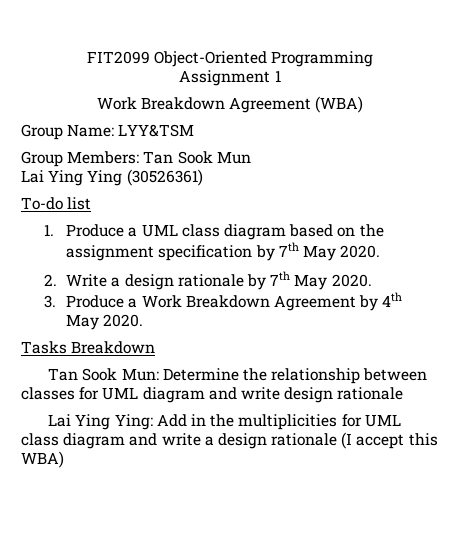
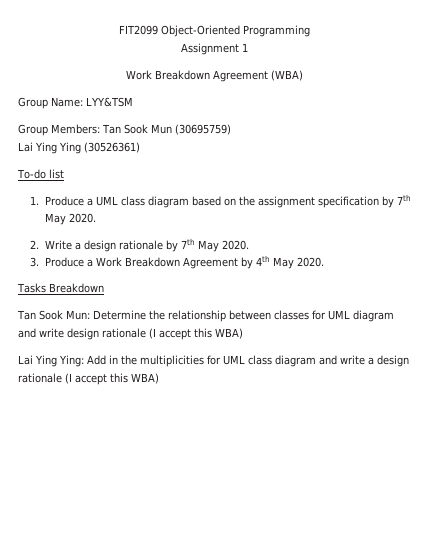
(251, 157) none -> [174,124,231,135] (30695759)
(404, 393) none -> [149,328,243,340] (I accept this WBA)

